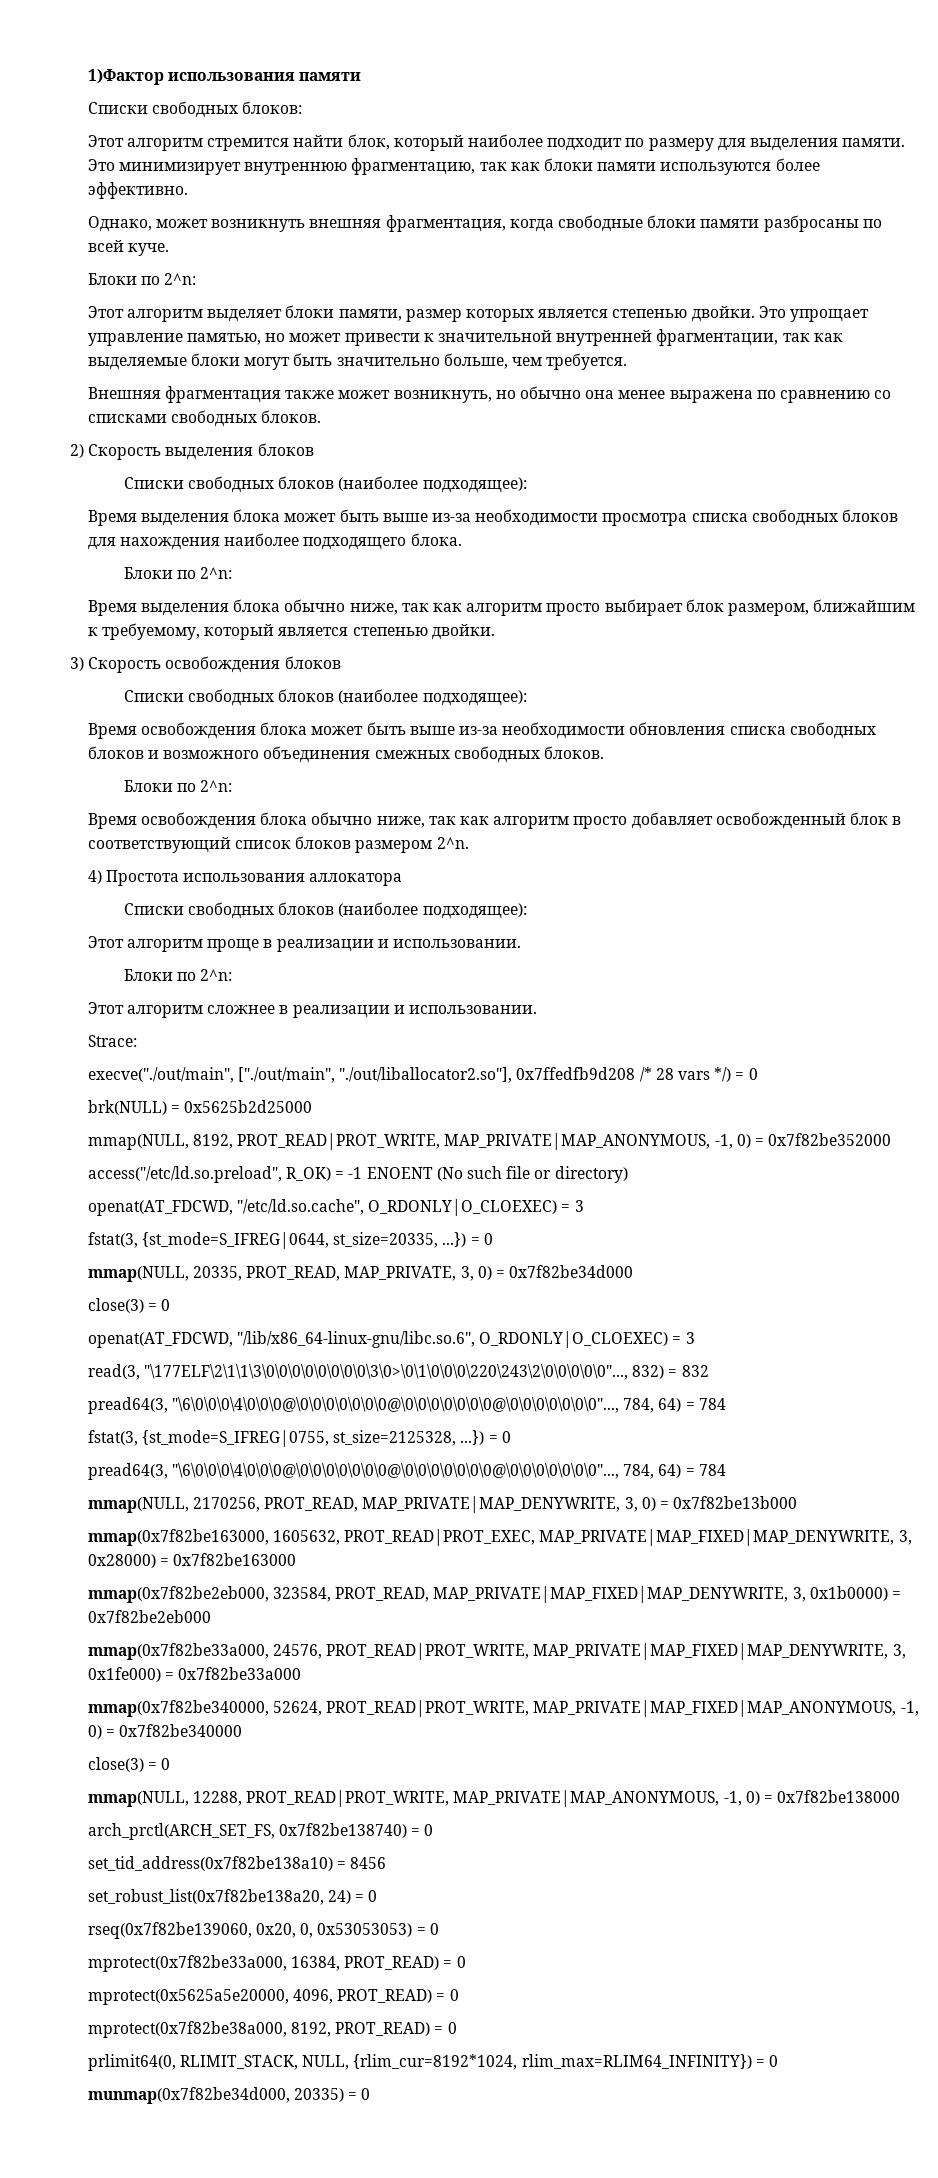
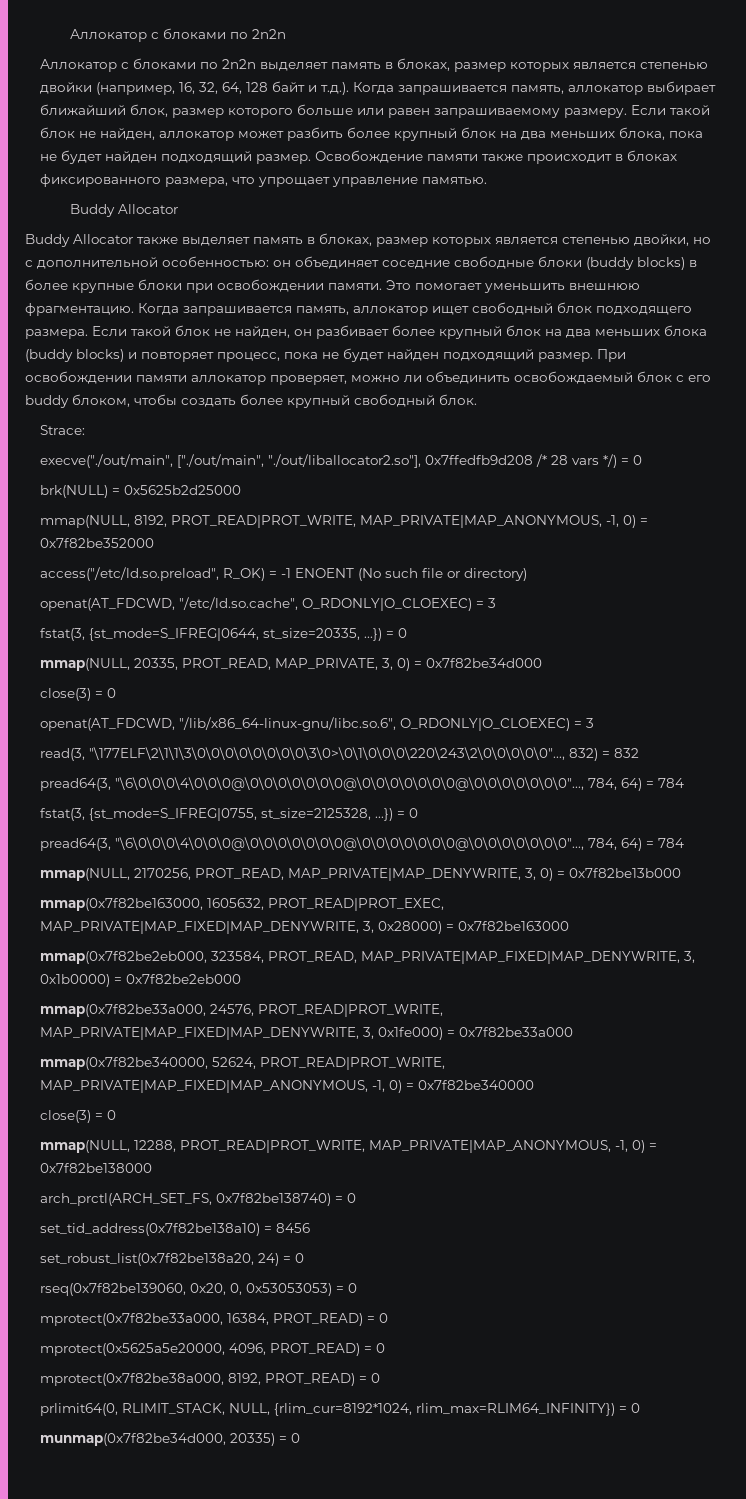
[87,69,362,85] [87,101,303,118] [87,134,906,151] [87,158,820,175] [87,182,188,199] [87,215,882,232] [87,240,170,256] [87,273,197,285] [87,305,869,322] [87,329,843,346] [87,353,628,370] [87,386,892,403] [87,410,322,427] [70,443,314,460] [123,476,527,493] [87,509,898,526] [87,533,462,550] [123,567,233,579] [87,599,916,616] [87,623,495,640] [70,656,341,673] [123,689,527,706] [87,722,876,739] [87,746,605,763] [123,780,233,792] [87,812,902,829] [87,836,469,853] [87,870,403,886] [123,902,527,919] [87,936,522,952] [123,969,233,981] [87,1002,538,1018] 1)Фактор использования памяти // Списки свободных блоков: // Этот алгоритм стремится найти блок, который наиболее подходит по размеру для выделения памяти. Это минимизирует внутреннюю фрагментацию, так как блоки памяти используются более эффективно. // Однако, может возникнуть внешняя фрагментация, когда свободные блоки памяти разбросаны по всей куче. // Блоки по 2^n: // Этот алгоритм выделяет блоки памяти, размер которых является степенью двойки. Это упрощает управление памятью, но может привести к значительной внутренней фрагментации, так как выделяемые блоки могут быть значительно больше, чем требуется. // Внешняя фрагментация также может возникнуть, но обычно она менее выражена по сравнению со списками свободных блоков. // 2) Скорость выделения блоков // Списки свободных блоков (наиболее подходящее): // Время выделения блока может быть выше из-за необходимости просмотра списка свободных блоков для нахождения наиболее подходящего блока. // Блоки по 2^n: // Время выделения блока обычно ниже, так как алгоритм просто выбирает блок размером, ближайшим к требуемому, который является степенью двойки. // 3) Скорость освобождения блоков // Списки свободных блоков (наиболее подходящее): // Время освобождения блока может быть выше из-за необходимости обновления списка свободных блоков и возможного объединения смежных свободных блоков. // Блоки по 2^n: // Время освобождения блока обычно ниже, так как алгоритм просто добавляет освобожденный блок в соответствующий список блоков размером 2^n. // 4) Простота использования аллокатора // Списки свободных блоков (наиболее подходящее): // Этот алгоритм проще в реализации и использовании. // Блоки по 2^n: // Этот алгоритм сложнее в реализации и использовании. -> [69,28,286,42] [39,58,708,72] [39,81,716,95] [39,104,710,118] [39,127,703,141] [39,150,677,164] [39,174,487,187] [69,204,178,217] [25,233,711,247] [25,256,697,270] [25,279,640,293] [25,302,692,316] [25,325,707,339] [25,348,626,362] [25,371,711,385] [25,394,477,408] Аллокатор с блоками по 2n2n // Аллокатор с блоками по 2n2n выделяет память в блоках, размер которых является степенью двойки (например, 16, 32, 64, 128 байт и т.д.). Когда запрашивается память, аллокатор выбирает ближайший блок, размер которого больше или равен запрашиваемому размеру. Если такой блок не найден, аллокатор может разбить более крупный блок на два меньших блока, пока не будет найден подходящий размер. Освобождение памяти также происходит в блоках фиксированного размера, что упрощает управление памятью. // Buddy Allocator // Buddy Allocator также выделяет память в блоках, размер которых является степенью двойки, но с дополнительной особенностью: он объединяет соседние свободные блоки (buddy blocks) в более крупные блоки при освобождении памяти. Это помогает уменьшить внешнюю фрагментацию. Когда запрашивается память, аллокатор ищет свободный блок подходящего размера. Если такой блок не найден, он разбивает более крупный блок на два меньших блока (buddy blocks) и повторяет процесс, пока не будет найден подходящий размер. При освобождении памяти аллокатор проверяет, можно ли объединить освобождаемый блок с его buddy блоком, чтобы создать более крупный свободный блок.

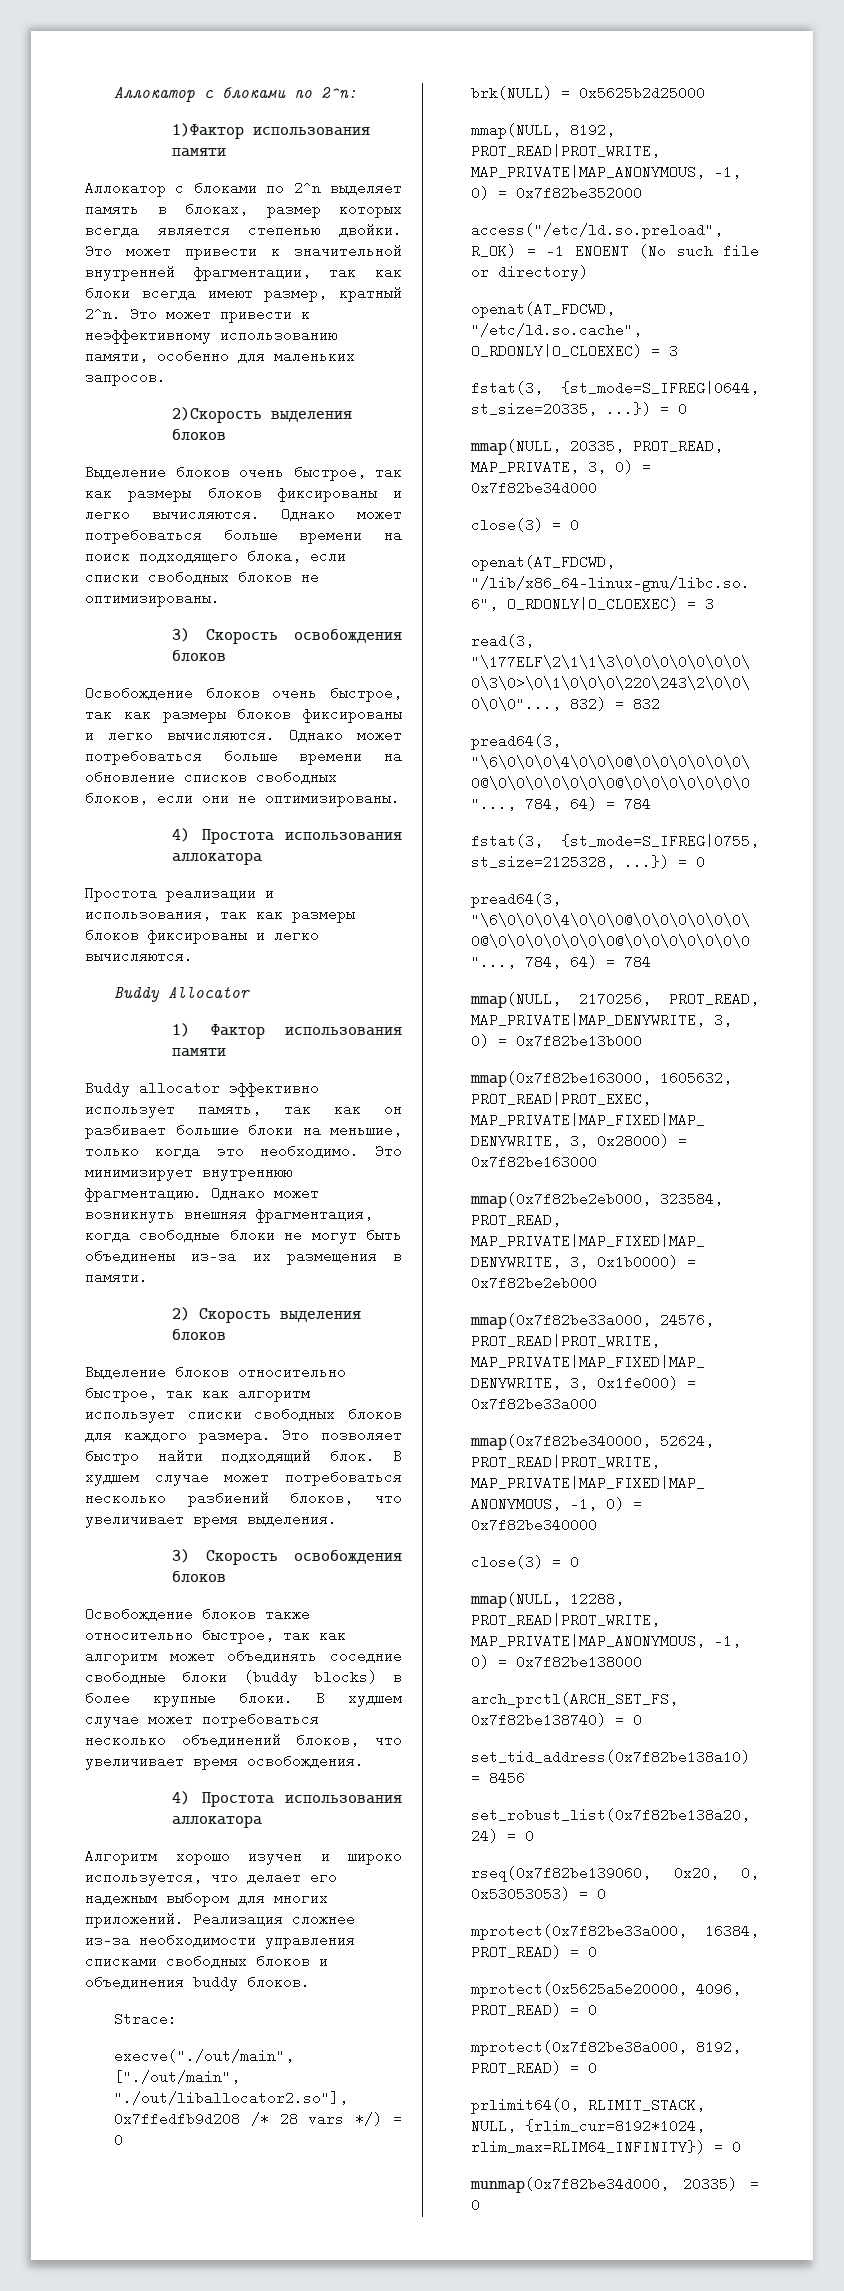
[69,28,286,42] [39,58,708,72] [39,81,716,95] [39,104,710,118] [39,127,703,141] [39,150,677,164] [39,174,487,187] [69,204,178,217] [25,233,711,247] [25,256,379,269] Аллокатор с блоками по 2n2n // Аллокатор с блоками по 2n2n выделяет память в блоках, размер которых является степенью двойки (например, 16, 32, 64, 128 байт и т.д.). Когда запрашивается память, аллокатор выбирает ближайший блок, размер которого больше или равен запрашиваемому размеру. Если такой блок не найден, аллокатор может разбить более крупный блок на два меньших блока, пока не будет найден подходящий размер. Освобождение памяти также происходит в блоках фиксированного размера, что упрощает управление памятью. // Buddy Allocator // Buddy Allocator также выделяет память в блоках, размер которых является степенью двойки, но с дополнительной особенностью: он объединяет -> [114,87,358,102] [172,123,371,139] [172,148,227,157] [85,179,402,197] [85,200,402,218] [85,221,402,238] [85,242,402,260] [85,263,402,281] [85,284,402,302] [85,305,310,323] [85,326,337,344] [85,347,355,364] [85,368,166,386] [172,407,353,423] [172,429,227,440] [85,463,402,481] [85,484,402,502] [85,505,402,522] [85,526,402,544] [85,547,346,564] [85,568,319,585] [85,589,220,607] [172,628,402,644] [172,650,227,661] [85,684,402,702] [85,705,402,723] [85,726,402,743] [85,747,402,765] [85,768,337,785] [85,789,400,807] [172,828,402,844] [172,852,263,865] [85,884,274,902] [85,905,355,923] [85,926,319,944] [85,947,193,964] [114,986,251,1002] [172,1023,402,1039] [172,1048,227,1057] [85,1079,319,1097] [85,1100,402,1118] [85,1121,402,1139] [85,1142,402,1159] [85,1163,292,1181] [85,1184,319,1202] [85,1205,373,1223] [85,1226,402,1244] [85,1247,402,1265] [85,1268,148,1285] [172,1307,362,1323] [172,1329,227,1340] [85,1363,346,1380] [85,1384,310,1402] [85,1405,402,1423] [85,1426,402,1444] [85,1447,402,1465] [85,1468,402,1486] [85,1489,402,1507] [85,1510,337,1528] [172,1549,402,1565] [172,1571,227,1582] [85,1605,310,1622] [85,1626,346,1644] [85,1647,318,1665] Аллокатор с блоками по 2^n: // 1)Фактор использования памяти // Аллокатор с блоками по 2^n выделяет память в блоках, размер которых всегда является степенью двойки. Это может привести к значительной внутренней фрагментации, так как блоки всегда имеют размер, кратный 2^n. Это может привести к неэффективному использованию памяти, особенно для маленьких запросов. // 2)Скорость выделения блоков // Выделение блоков очень быстрое, так как размеры блоков фиксированы и легко вычисляются. Однако может потребоваться больше времени на поиск подходящего блока, если списки свободных блоков не оптимизированы. // 3) Скорость освобождения блоков // Освобождение блоков очень быстрое, так как размеры блоков фиксированы и легко вычисляются. Однако может потребоваться больше времени на обновление списков свободных блоков, если они не оптимизированы. // 4) Простота использования аллокатора // Простота реализации и использования, так как размеры блоков фиксированы и легко вычисляются. // Buddy Allocator // 1) Фактор использования памяти // Buddy allocator эффективно использует память, так как он разбивает большие блоки на меньшие, только когда это необходимо. Это минимизирует внутреннюю фрагментацию. Однако может возникнуть внешняя фрагментация, когда свободные блоки не могут быть объединены из-за их размещения в памяти. // 2) Скорость выделения блоков // Выделение блоков относительно быстрое, так как алгоритм использует списки свободных блоков для каждого размера. Это позволяет быстро найти подходящий блок. В худшем случае может потребоваться несколько разбиений блоков, что увеличивает время выделения. // 3) Скорость освобождения блоков // Освобождение блоков также относительно быстрое, так как алгоритм может объединять
[138,279,640,293] [25,302,692,316] [25,325,707,339] [25,348,626,362] [25,371,711,385] [25,394,477,408] блоки при освобождении памяти. Это помогает уменьшить внешнюю фрагментацию. Когда запрашивается память, аллокатор ищет свободный блок подходящего размера. Если такой блок не найден, он разбивает более крупный блок на два меньших блока (buddy blocks) и повторяет процесс, пока не будет найден подходящий размер. При освобождении памяти аллокатор проверяет, можно ли объединить освобождаемый блок с его buddy блоком, чтобы создать более крупный свободный блок. -> [239,1689,402,1707] [85,1710,319,1728] [85,1731,403,1748] [85,1752,364,1770] [172,1791,402,1807] [172,1815,263,1828] [85,1847,402,1865] [85,1868,337,1886] [85,1889,328,1907] [85,1910,355,1928] [85,1931,355,1949] [85,1952,328,1969] [85,1973,310,1991] блоки. В худшем случае может потребоваться несколько объединений блоков, что увеличивает время освобождения. // 4) Простота использования аллокатора // Алгоритм хорошо изучен и широко используется, что делает его надежным выбором для многих приложений. Реализация сложнее из-за необходимости управления списками свободных блоков и объединения buddy блоков.

